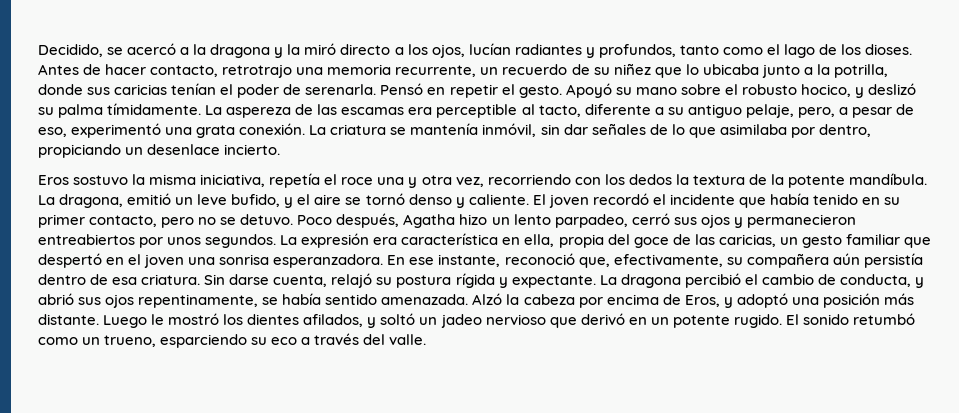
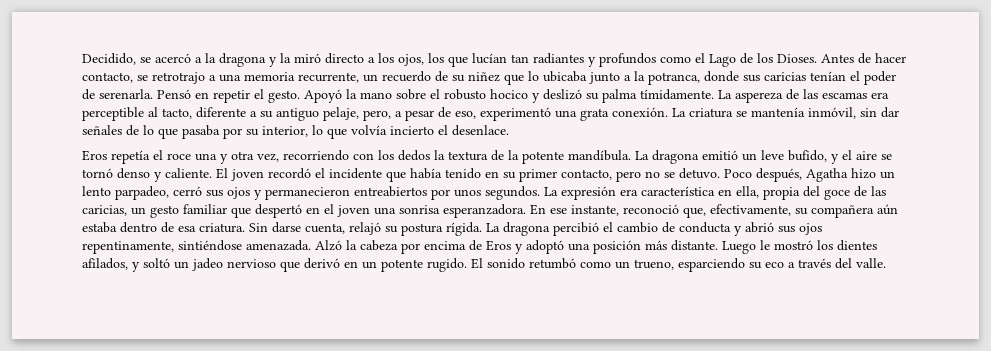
[468,43,719,58] lucían radiantes y profundos, tanto -> [428,53,656,67] los que lucían tan radiantes y profundos
[783,44,815,58] lago -> [709,54,736,67] Lago
[865,44,913,55] dioses. -> [777,54,817,63] Dioses.
[222,64,293,78] retrotrajo -> [137,72,216,84] se retrotrajo a
[833,64,888,78] potrilla, -> [648,72,700,85] potranca,
[615,87,632,95] su -> [346,89,357,99] la
[800,84,851,97] hocico, -> [490,89,528,99] hocico
[719,124,871,138] [38,144,281,158] [38,174,266,187] asimilaba por dentro, propiciando un desenlace incierto. // Eros sostuvo la misma iniciativa, -> [182,125,509,139] [82,150,107,161] pasaba por su interior, lo que volvía incierto el desenlace. // Eros
[59,194,124,208] dragona, -> [652,150,699,164] dragona
[863,253,923,268] persistía -> [82,222,117,233] estaba
[455,273,596,288] rígida y expectante. -> [446,222,482,236] rígida.
[839,274,911,287] conducta, -> [679,222,731,233] conducta
[262,293,378,305] se había sentido -> [178,240,242,251] sintiéndose
[684,295,720,307] Eros, -> [486,240,511,251] Eros

